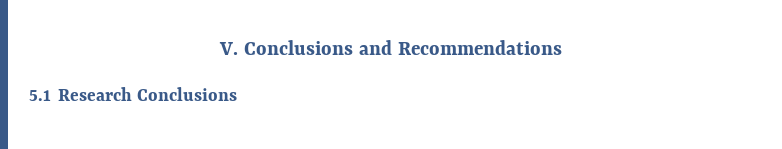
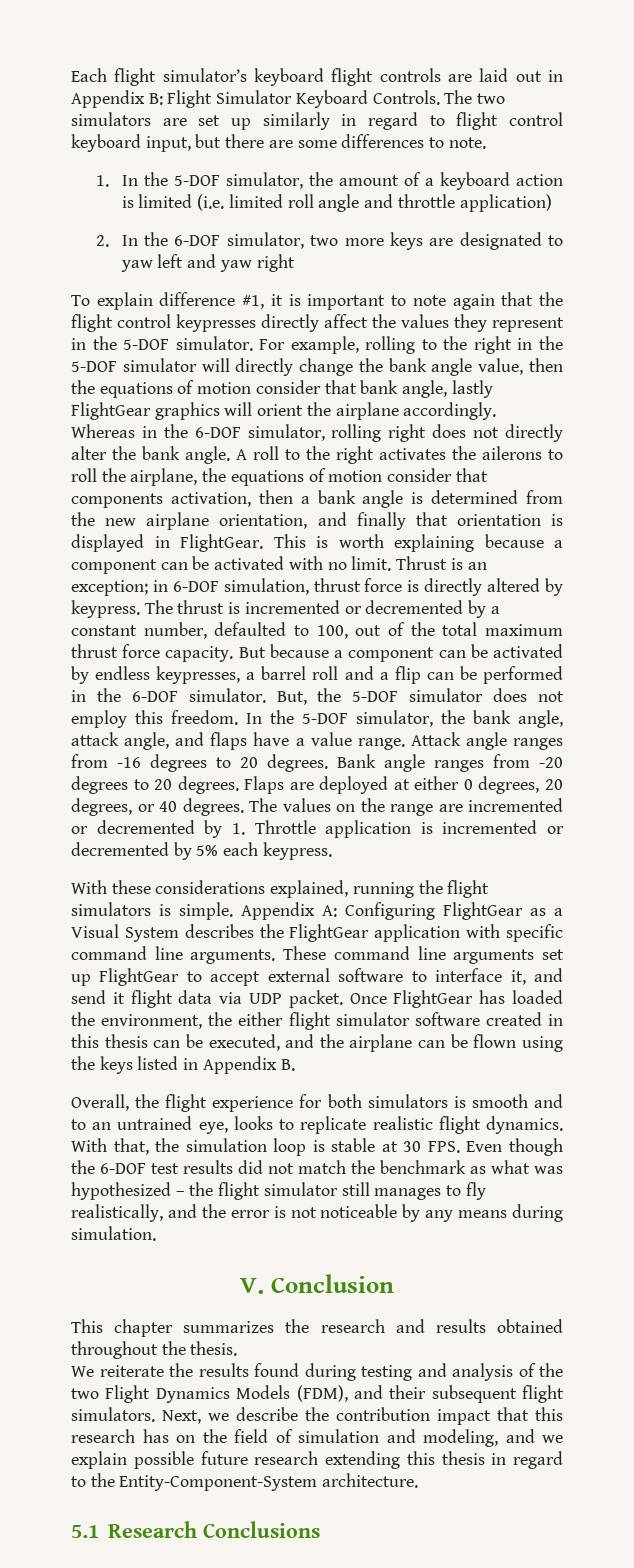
[219,40,562,55] V. Conclusions and Recommendations -> [71,68,563,86] [71,90,506,108] [71,112,563,130] [71,134,486,152] [96,172,563,190] [121,194,552,212] [96,232,563,250] [120,254,295,272] [71,292,563,310] [71,314,564,332] [71,336,563,354] [71,358,563,376] [71,380,493,398] [71,402,497,420] [71,424,564,442] [71,446,563,464] [71,468,488,486] [71,490,563,508] [71,512,563,530] [71,534,563,552] [71,556,487,574] [71,578,564,596] [71,600,500,618] [71,622,563,639] [71,644,563,662] [71,666,563,684] [71,688,565,705] [71,710,563,728] [71,732,563,750] [71,754,563,772] [71,776,563,794] [71,798,563,816] [71,820,564,838] [71,842,332,860] [71,880,490,898] [71,902,563,920] [71,924,563,942] [71,946,564,964] [71,968,564,986] [71,990,563,1008] [71,1012,563,1030] [71,1034,563,1052] [71,1056,295,1074] [71,1094,563,1112] [71,1116,563,1134] [71,1138,563,1156] [71,1160,563,1174] [71,1182,486,1200] [71,1204,563,1222] [71,1226,156,1241] [240,1274,394,1294] [71,1319,563,1337] [71,1341,238,1359] [71,1363,563,1381] [71,1385,564,1403] [71,1407,563,1425] [71,1429,563,1447] [71,1451,563,1469] [71,1473,419,1491] Each flight simulator’s keyboard flight controls are laid out in Appendix B: Flight Simulator Keyboard Controls. The two simulators are set up similarly in regard to flight control keyboard input, but there are some differences to note. // 1. In the 5-DOF simulator, the amount of a keyboard action is limited (i.e. limited roll angle and throttle application) // 2. In the 6-DOF simulator, two more keys are designated to yaw left and yaw right // To explain difference #1, it is important to note again that the flight control keypresses directly affect the values they represent in the 5-DOF simulator. For example, rolling to the right in the 5-DOF simulator will directly change the bank angle value, then the equations of motion consider that bank angle, lastly FlightGear graphics will orient the airplane accordingly. Whereas in the 6-DOF simulator, rolling right does not directly alter the bank angle. A roll to the right activates the ailerons to roll the airplane, the equations of motion consider that components activation, then a bank angle is determined from the new airplane orientation, and finally that orientation is displayed in FlightGear. This is worth explaining because a component can be activated with no limit. Thrust is an exception; in 6-DOF simulation, thrust force is directly altered by keypress. The thrust is incremented or decremented by a constant number, defaulted to 100, out of the total maximum thrust force capacity. But because a component can be activated by endless keypresses, a barrel roll and a flip can be performed in the 6-DOF simulator. But, the 5-DOF simulator does not employ this freedom. In the 5-DOF simulator, the bank angle, attack angle, and flaps have a value range. Attack angle ranges from -16 degrees to 20 degrees. Bank angle ranges from -20 degrees to 20 degrees. Flaps are deployed at either 0 degrees, 20 degrees, or 40 degrees. The values on the range are incremented or decremented by 1. Throttle application is incremented or decremented by 5% each keypress. // With these considerations explained, running the flight simulators is simple. Appendix A: Configuring FlightGear as a Visual System describes the FlightGear application with specific command line arguments. These command line arguments set up FlightGear to accept external software to interface it, and send it flight data via UDP packet. Once FlightGear has loaded the environment, the either flight simulator software created in this thesis can be executed, and the airplane can be flown using the keys listed in Appendix B. // Overall, the flight experience for both simulators is smooth and to an untrained eye, looks to replicate realistic flight dynamics. With that, the simulation loop is stable at 30 FPS. Even though the 6-DOF test results did not match the benchmark as what was hypothesized – the flight simulator still manages to fly realistically, and the error is not noticeable by any means during simulation. // V. Conclusion // This chapter summarizes the research and results obtained throughout the thesis. // We reiterate the results found during testing and analysis of the two Flight Dynamics Models (FDM), and their subsequent flight simulators. Next, we describe the contribution impact that this research has on the field of simulation and modeling, and we explain possible future research extending this thesis in regard to the Entity-Component-System architecture.

